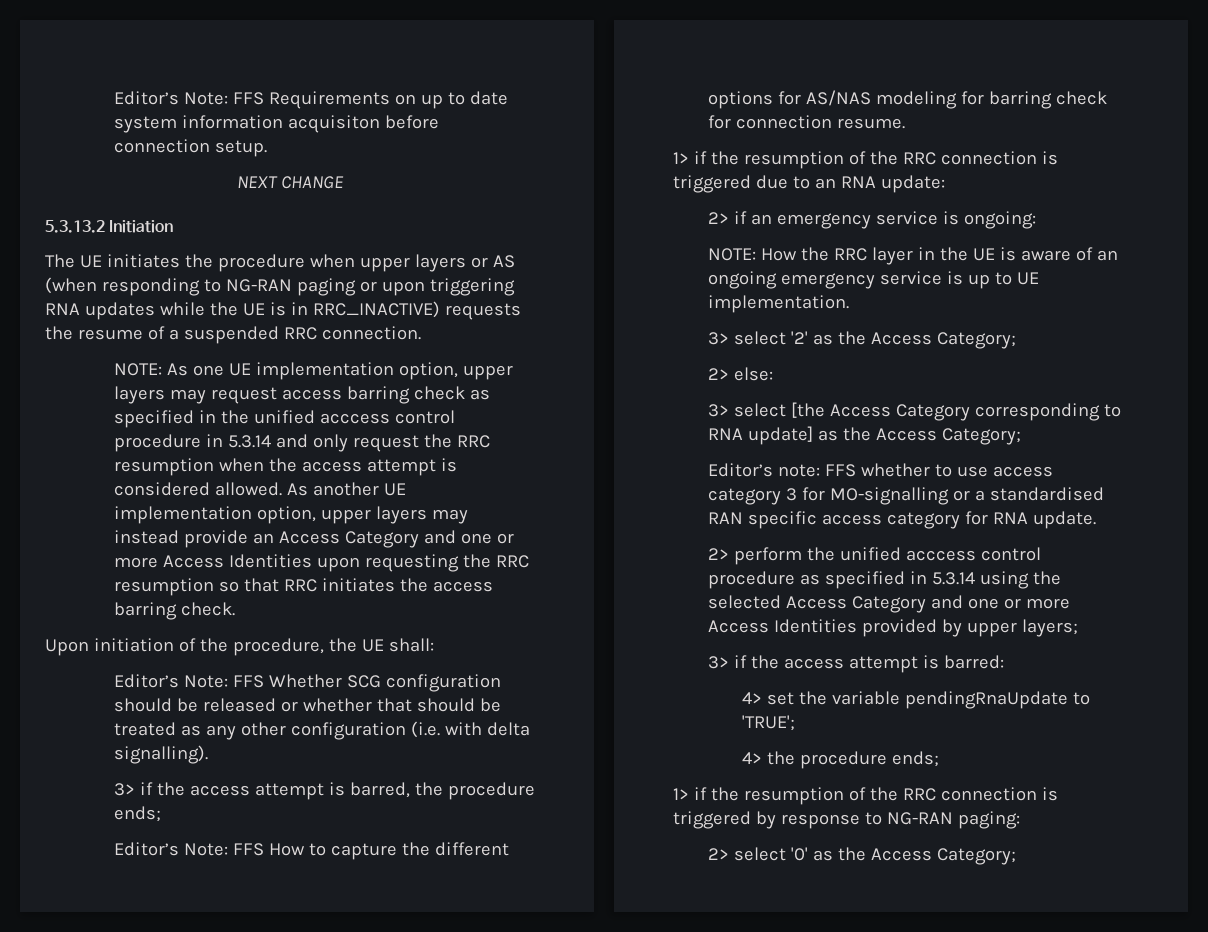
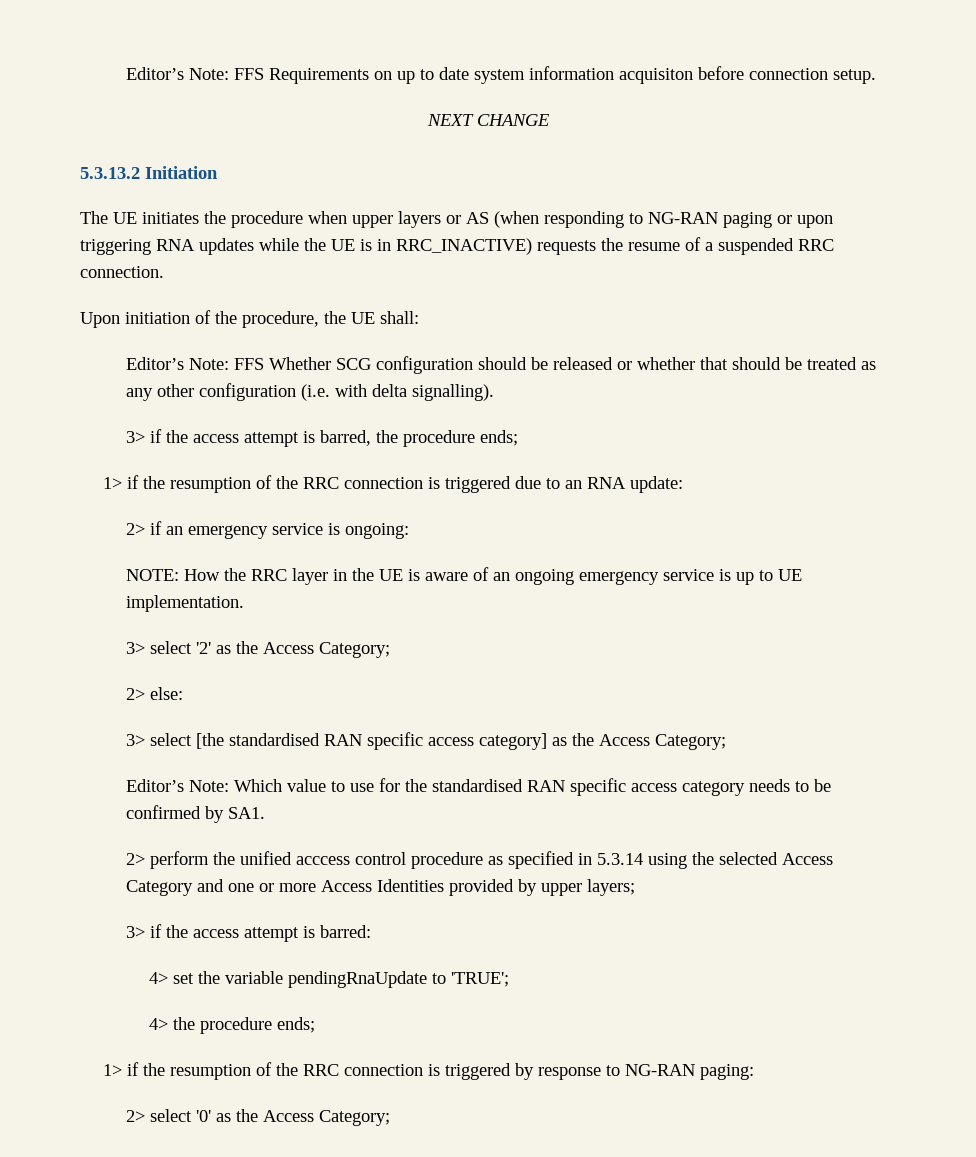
[113,362,513,380] [113,386,490,404] [113,410,455,428] [113,434,490,452] [113,458,457,476] [113,482,406,496] [113,506,468,524] [113,530,514,548] [113,554,529,572] [113,578,493,596] [113,602,235,620] // NOTE: As one UE implementation option, upper layers may request access barring check as specified in the unified acccess control procedure in 5.3.14 and only request the RRC resumption when the access attempt is considered allowed. As another UE implementation option, upper layers may instead provide an Access Category and one or more Access Identities upon requesting the RRC resumption so that RRC initiates the access barring check. -> (164, 272) none
[113,842,509,860] [707,90,1107,109] [707,115,905,129] // Editor’s Note: FFS How to capture the different options for AS/NAS modeling for barring check for connection resume. -> (519, 438) none
[829,403,1121,421] [707,426,813,445] Access Category corresponding to RNA update] -> [229,732,548,750] standardised RAN specific access category]
[777,463,1053,477] [707,487,985,505] note: FFS whether to use access category 3 for MO-signalling or a -> [189,778,428,792] Note: Which value to use for the
[964,511,1096,529] for RNA update. -> [749,779,832,792] [126,805,266,823] needs to be confirmed by SA1.

